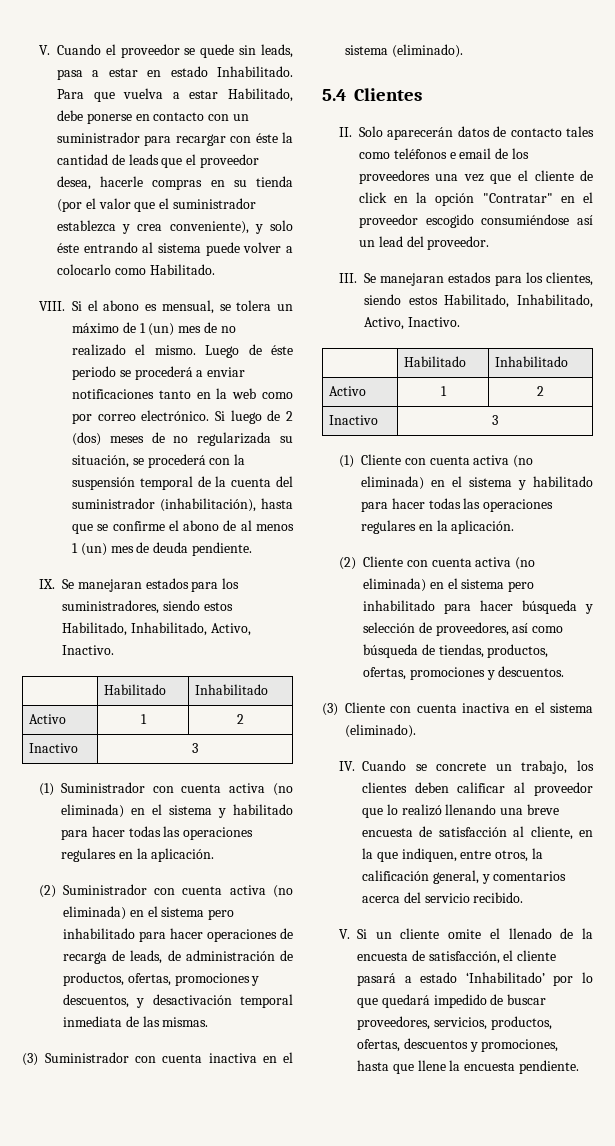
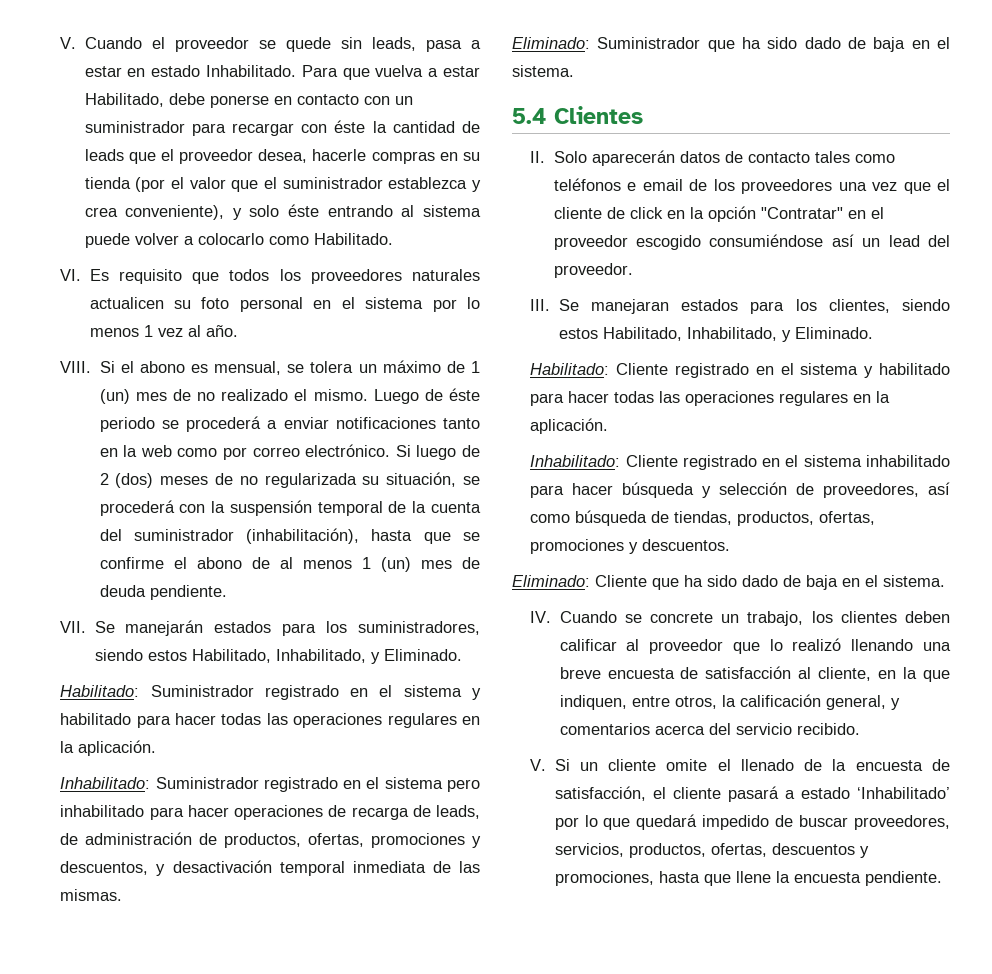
(215, 269) none -> [60,269,480,284] [89,297,480,312] [89,325,238,337] // VI. Es requisito que todos los proveedores naturales actualicen su foto personal en el sistema por lo menos 1 vez al año.
[38,579,142,592] IX. Se manejaran -> [60,620,204,636] VII. Se manejarán
[210,623,251,636] [61,645,114,655] [104,684,167,695] [195,684,269,695] [29,714,67,724] [140,714,147,724] [237,714,244,724] [29,743,79,753] [192,743,198,753] [38,782,293,796] [60,804,124,818] Activo, Inactivo. // | Habilitado | Inhabilitado // Activo | 1 | 2 // Inactivo | 3 // (1) Suministrador con cuenta activa (no eliminada) -> [370,649,462,664] [60,685,339,700] y Eliminado. // Habilitado: Suministrador registrado
[38,884,293,898] [62,906,126,920] (2) Suministrador con cuenta activa (no eliminada) -> [60,777,338,792] Inhabilitado: Suministrador registrado
[22,1052,293,1066] [345,44,463,58] (3) Suministrador con cuenta inactiva en el sistema (eliminado). -> [512,37,950,52] [512,65,574,77] Eliminado: Suministrador que ha sido dado de baja en el sistema.
[363,317,460,330] [404,356,467,367] [495,356,569,367] [329,386,367,396] [440,386,447,396] [537,386,544,396] [329,415,379,425] [492,415,498,425] [338,454,534,468] [360,476,424,490] Activo, Inactivo. // | Habilitado | Inhabilitado // Activo | 1 | 2 // Inactivo | 3 // (1) Cliente con cuenta activa (no eliminada) -> [781,327,873,342] [530,363,749,378] y Eliminado. // Habilitado: Cliente registrado
[338,556,536,570] [362,578,535,592] (2) Cliente con cuenta activa (no eliminada) en el sistema pero -> [530,455,862,470] Inhabilitado: Cliente registrado en el sistema
[322,702,593,716] [345,724,416,738] (3) Cliente con cuenta inactiva en el sistema (eliminado). -> [512,575,945,590] Eliminado: Cliente que ha sido dado de baja en el sistema.

